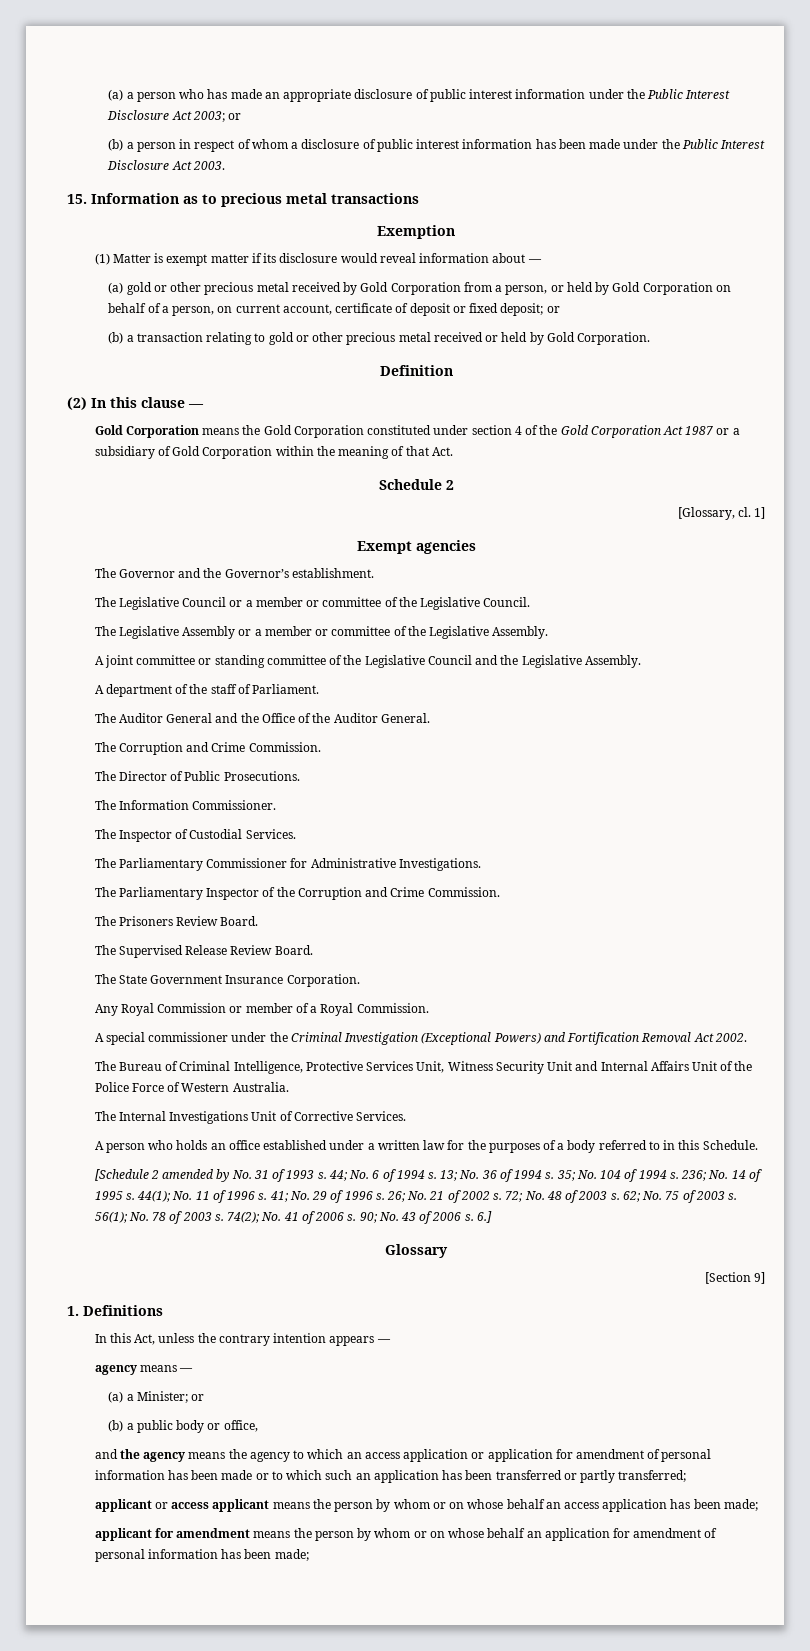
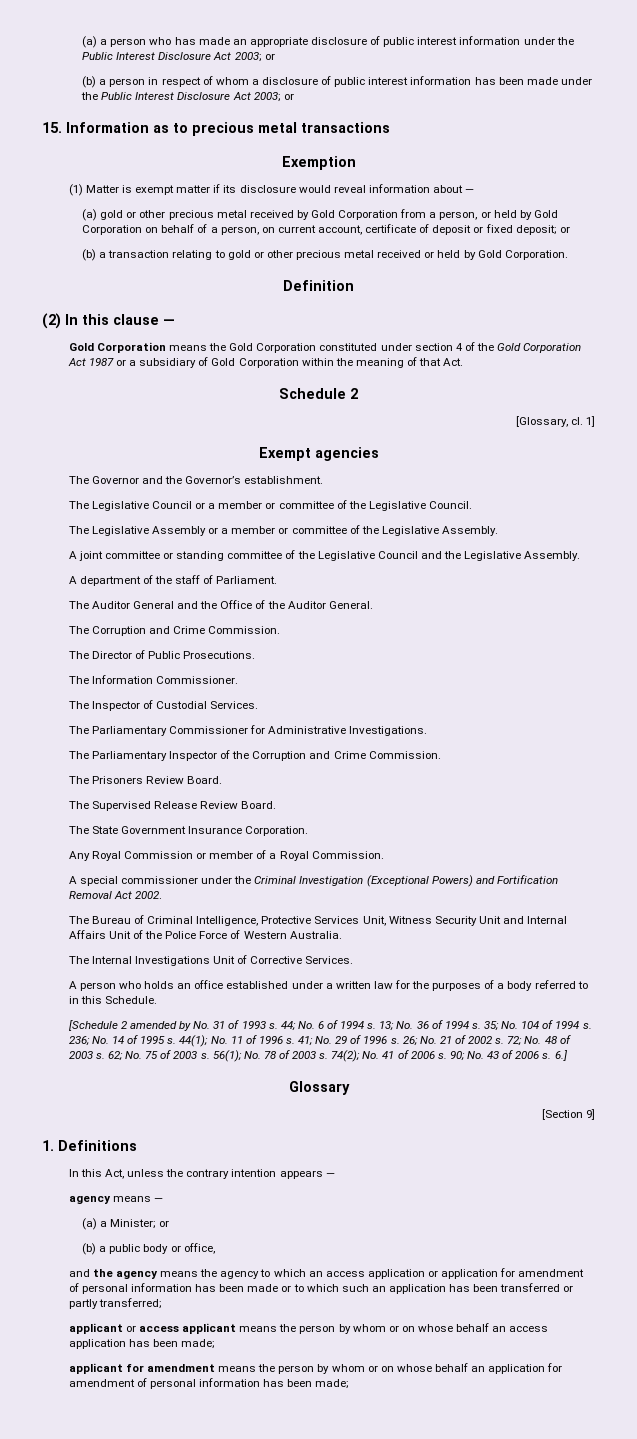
[192,161,225,170] 2003. -> [253,92,294,102] 2003; or

